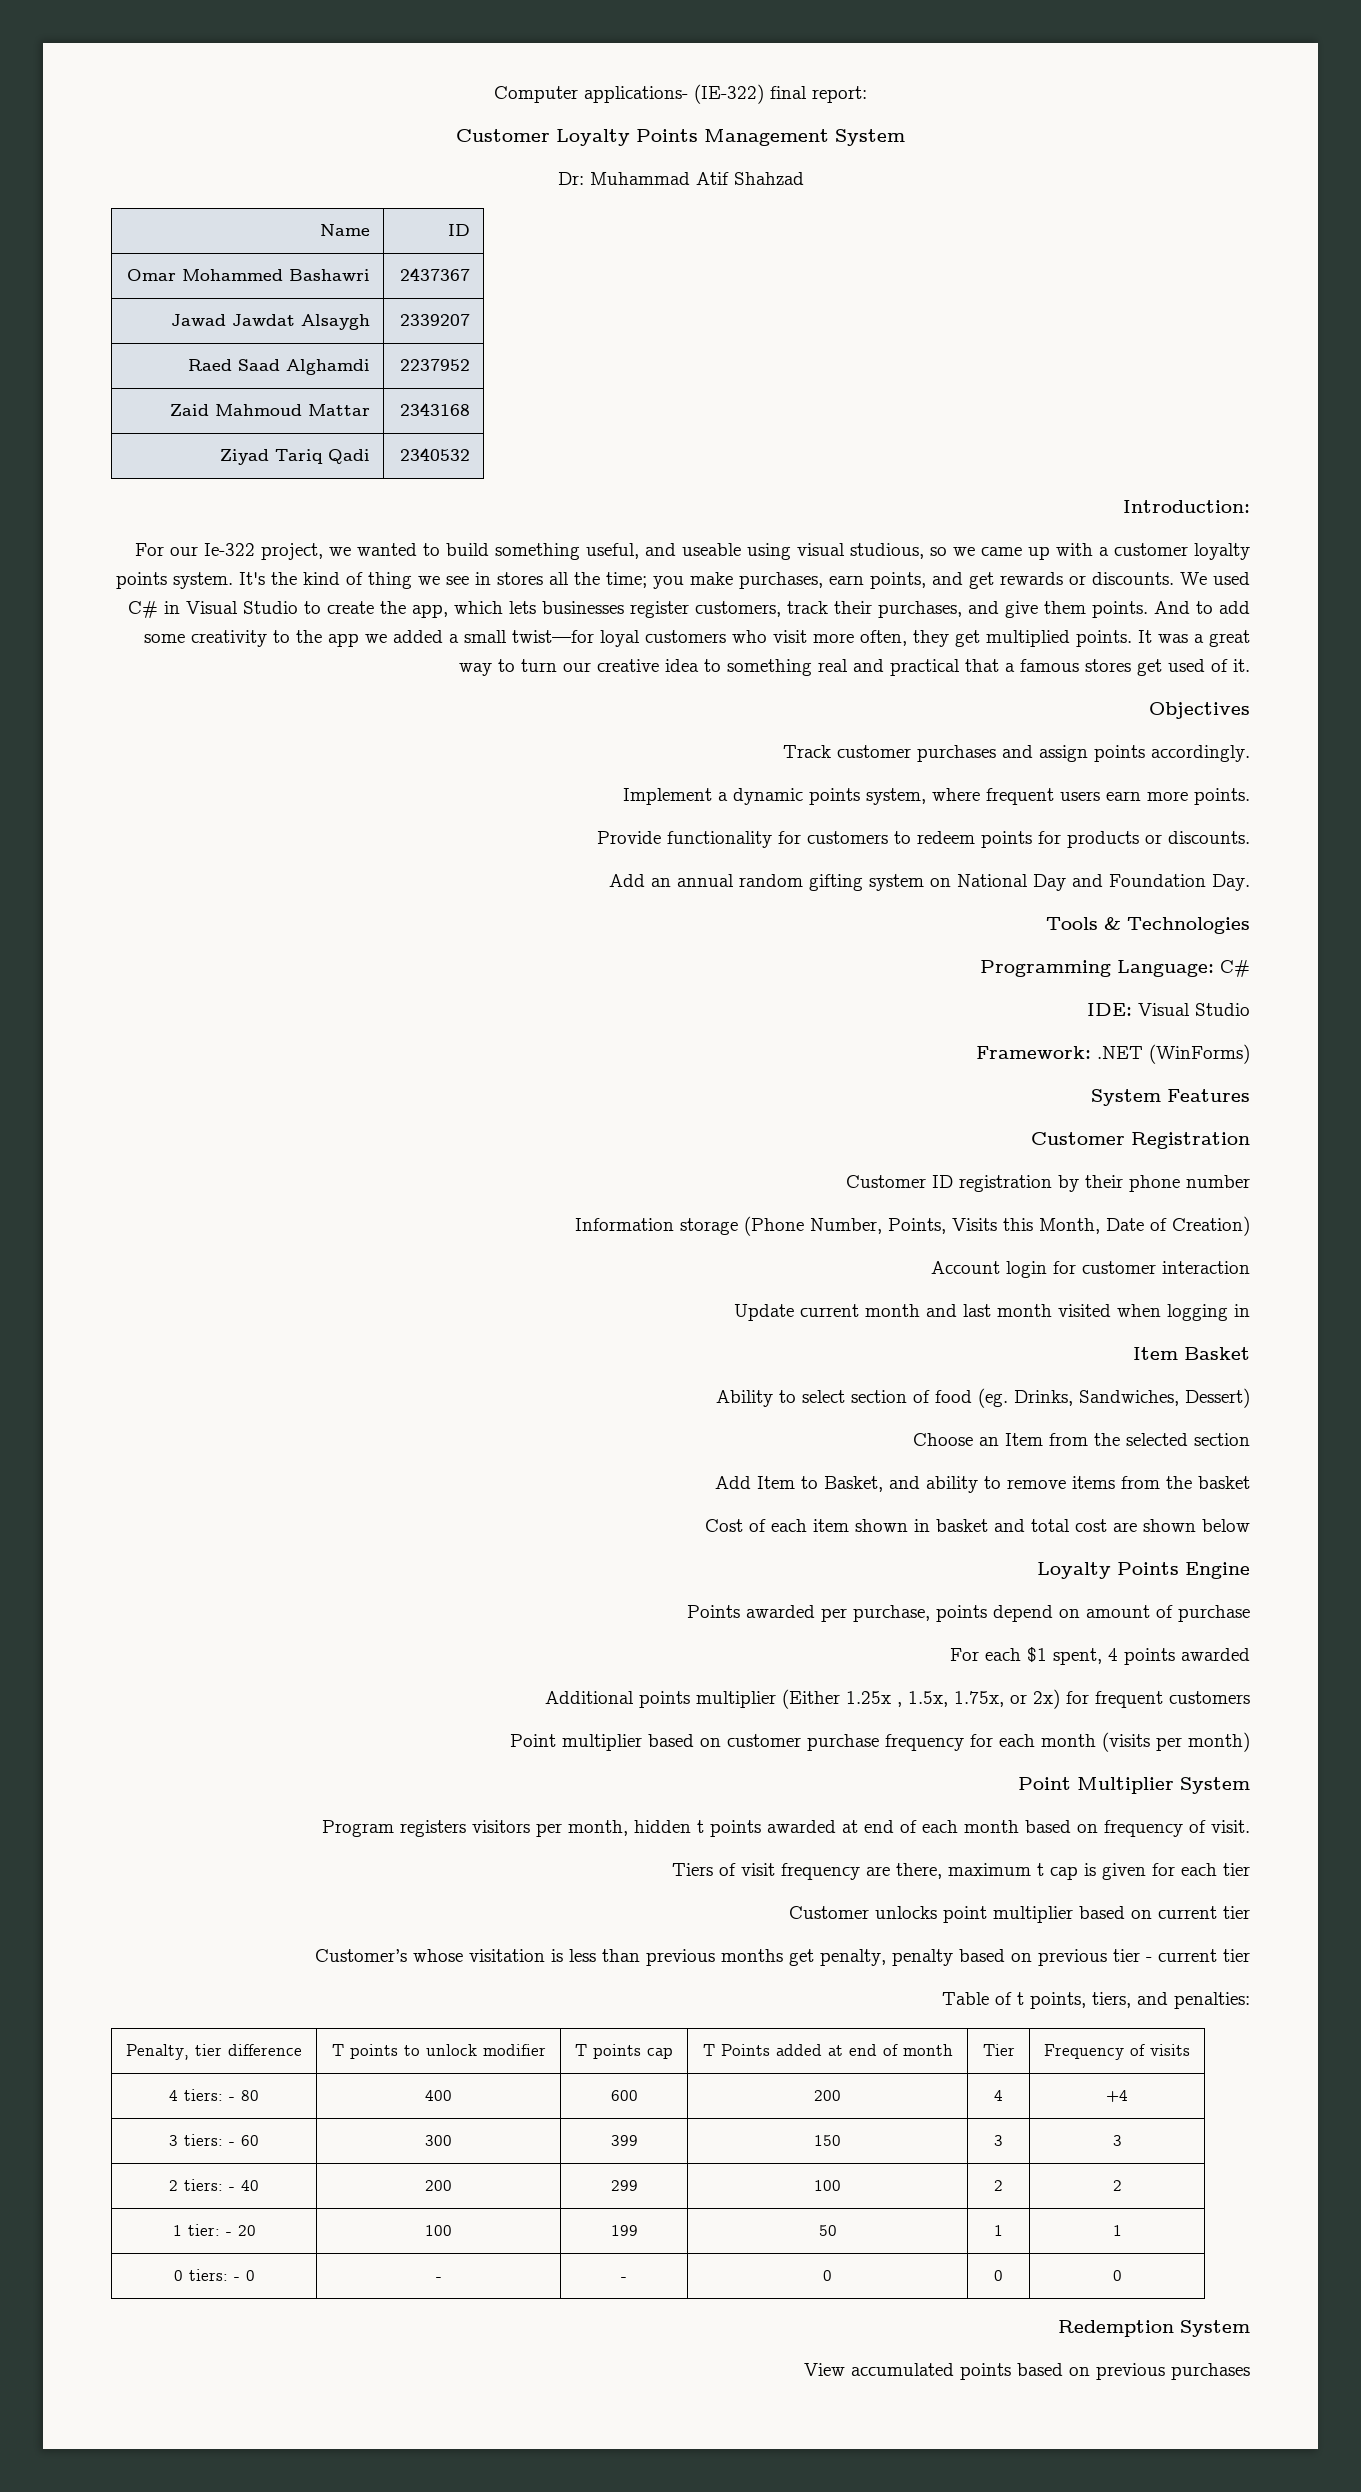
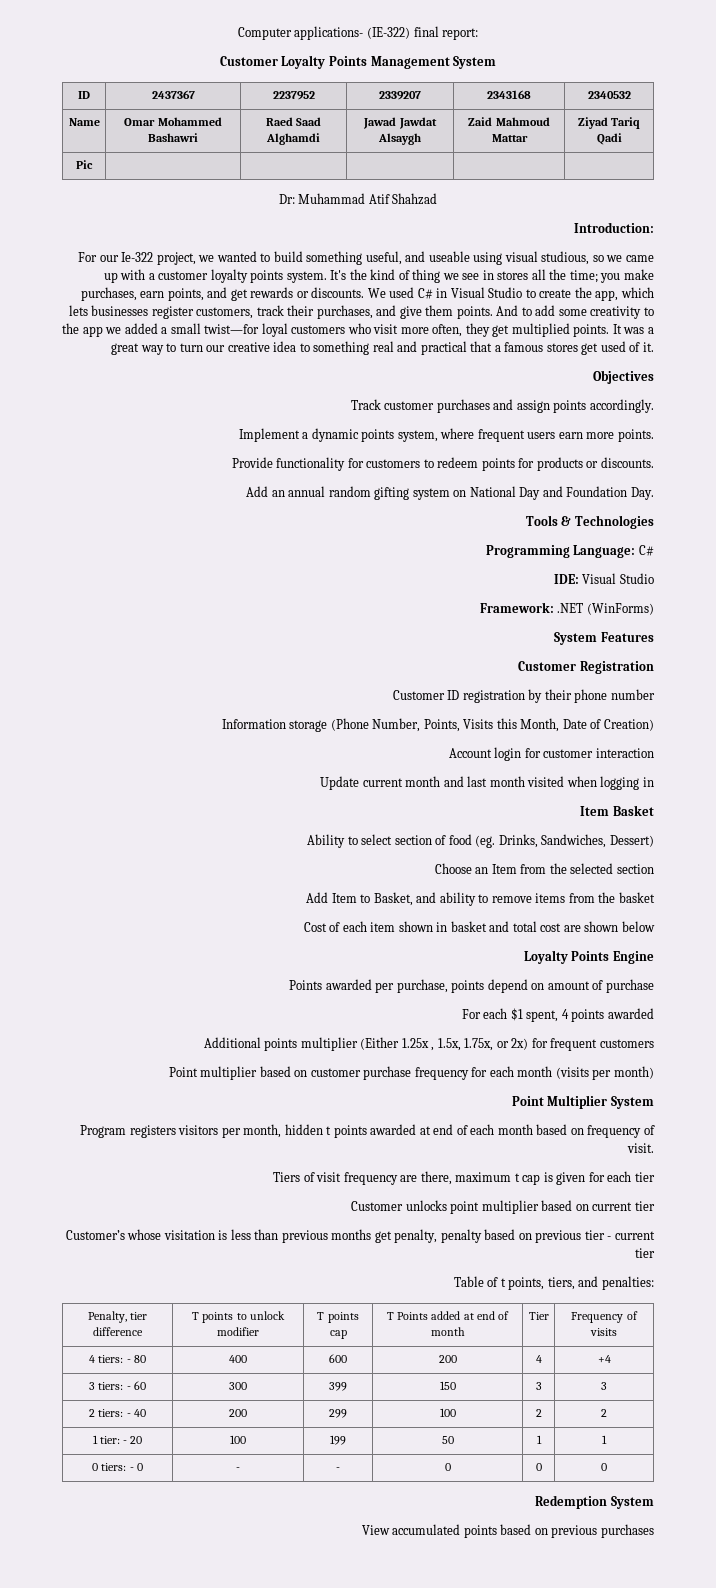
[557,172,804,185] [319,224,370,236] [447,224,470,236] [126,269,370,281] [399,268,470,281] [170,314,370,330] [399,314,470,326] [187,359,370,375] [399,359,470,371] [169,404,370,416] [399,403,470,416] [219,449,370,465] [399,448,470,461] // Dr: Muhammad Atif Shahzad // Name | ID // Omar Mohammed Bashawri | 2437367 // Jawad Jawdat Alsaygh | 2339207 // Raed Saad Alghamdi | 2237952 // Zaid Mahmoud Mattar | 2343168 // Ziyad Tariq Qadi | 2340532 -> [78,91,90,99] [151,90,195,99] [272,91,315,100] [379,91,421,100] [487,90,531,99] [587,91,631,99] [68,118,100,126] [124,117,222,126] [148,133,198,142] [265,117,322,126] [266,133,320,145] [363,117,437,129] [378,133,421,145] [468,117,550,126] [491,134,528,142] [577,117,641,129] [596,133,622,145] [76,160,93,169] [278,193,438,205] // ID | 2437367 | 2237952 | 2339207 | 2343168 | 2340532 // Name | Omar Mohammed Bashawri | Raed Saad Alghamdi | Jawad Jawdat Alsaygh | Zaid Mahmoud Mattar | Ziyad Tariq Qadi // Pic | | | | | // Dr: Muhammad Atif Shahzad

